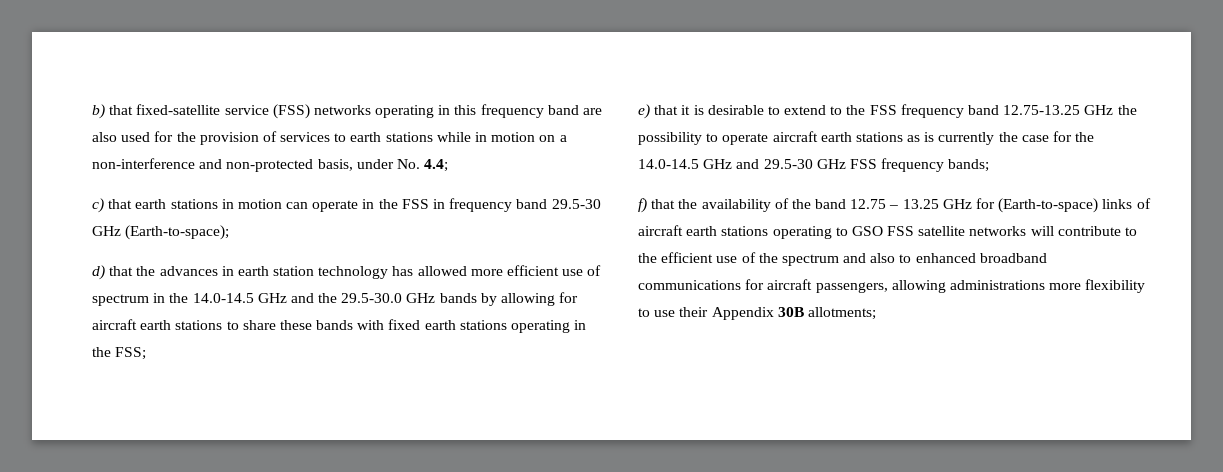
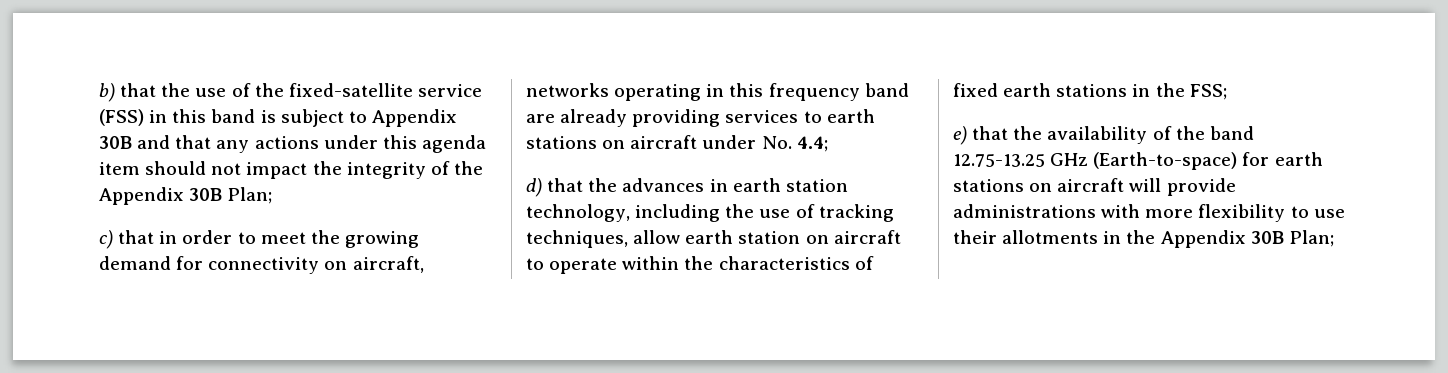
[136,104,310,119] fixed-satellite service (FSS) -> [161,83,482,97] [99,109,457,127] [99,135,486,153] [99,161,483,179] [99,187,273,205] [99,230,419,249] [99,256,424,274] the use of the fixed-satellite service (FSS) in this band is subject to Appendix 30B and that any actions under this agenda item should not impact the integrity of the Appendix 30B Plan; // c) that in order to meet the growing demand for connectivity on aircraft,
[92,131,567,145] [92,158,449,172] [92,198,601,213] [92,225,230,240] also used for the provision of services to earth stations while in motion on a non-interference and non-protected basis, under No. 4.4; // c) that earth stations in motion can operate in the FSS in frequency band 29.5-30 GHz (Earth-to-space); -> [560,109,875,127] [526,135,828,152] already providing services to earth stations on aircraft under No. 4.4;
[318,265,602,279] [92,292,579,306] [92,319,385,330] technology has allowed more efficient use of spectrum in the 14.0-14.5 GHz and the 29.5-30.0 GHz bands by allowing for aircraft earth stations to share these bands with -> [526,204,894,222] [526,230,901,248] [526,256,874,274] technology, including the use of tracking techniques, allow earth station on aircraft to operate within the characteristics of
[511,320,571,333] operating -> (1128, 90) none
[681,104,1137,118] [638,131,1095,145] [638,158,990,172] [638,198,676,213] it is desirable to extend to the FSS frequency band 12.75-13.25 GHz the possibility to operate aircraft earth stations as is currently the case for the 14.0-14.5 GHz and 29.5-30 GHz FSS frequency bands; // f) that -> (1009, 133) none
[850,198,1151,213] [638,225,1138,239] [638,252,1047,266] [638,279,1045,293] 12.75 – 13.25 GHz for (Earth-to-space) links of aircraft earth stations operating to GSO FSS satellite networks will contribute to the efficient use of the spectrum and also to enhanced broadband communications for aircraft passengers, allowing administrations -> [953,152,1323,170] [953,178,1236,196] [953,204,1141,218] 12.75-13.25 GHz (Earth-to-space) for earth stations on aircraft will provide administrations with
[711,307,876,320] Appendix 30B allotments; -> [1002,230,1334,248] allotments in the Appendix 30B Plan;

